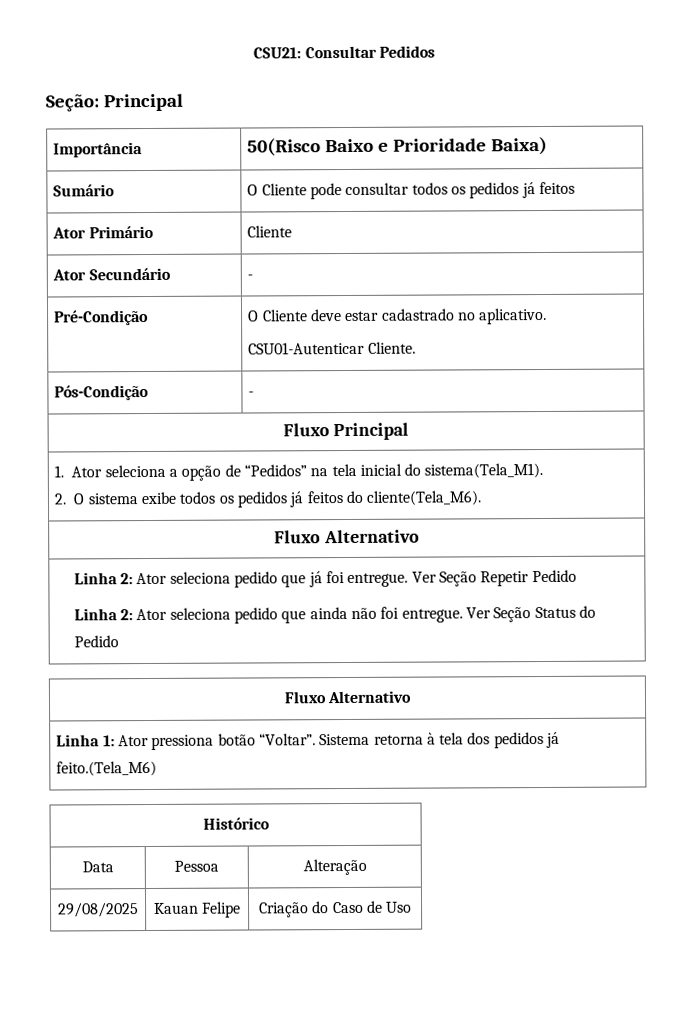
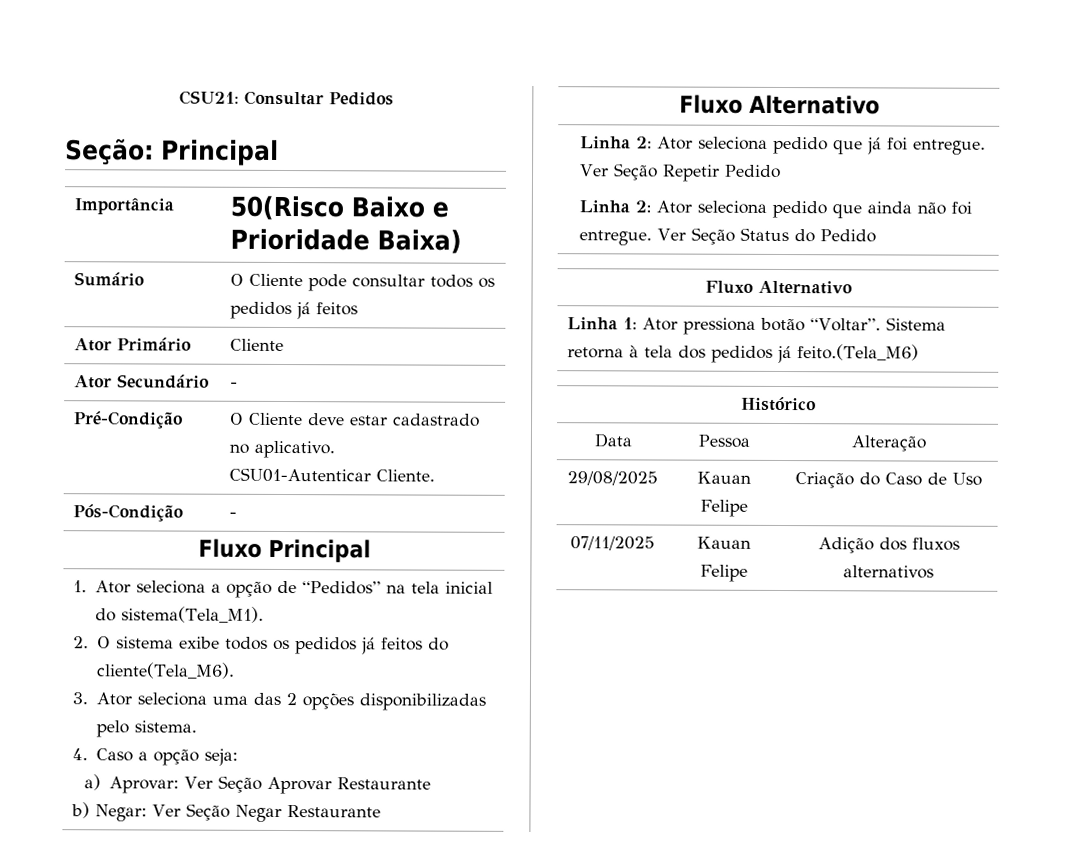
(483, 498) none -> [72,692,487,711] [96,720,198,738] [72,748,239,766] [84,774,431,795] [71,802,382,822] // 3. Ator seleciona uma das 2 opções disponibilizadas pelo sistema. // 4. Caso a opção seja: // a) Aprovar: Ver Seção Aprovar Restaurante // b) Negar: Ver Seção Negar Restaurante
(413, 907) none -> [570,536,655,551] [697,536,751,549] [700,564,748,582] [817,537,960,554] [843,565,934,579] // 07/11/2025 | Kauan Felipe | Adição dos fluxos alternativos

